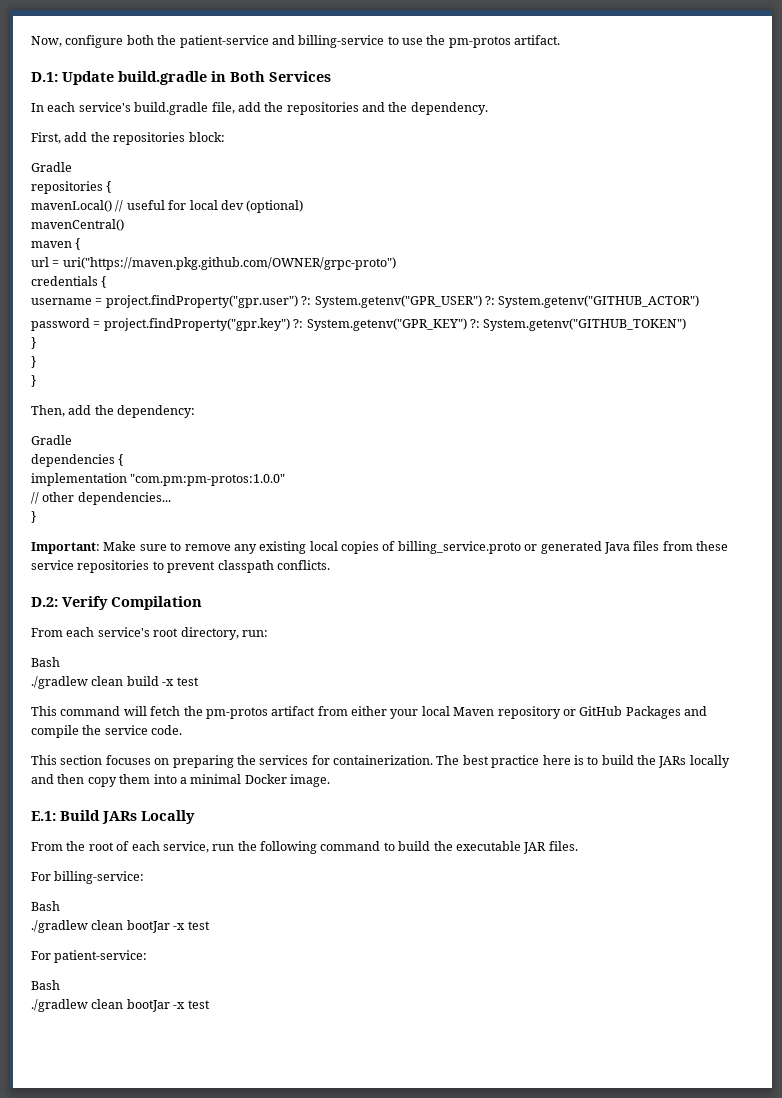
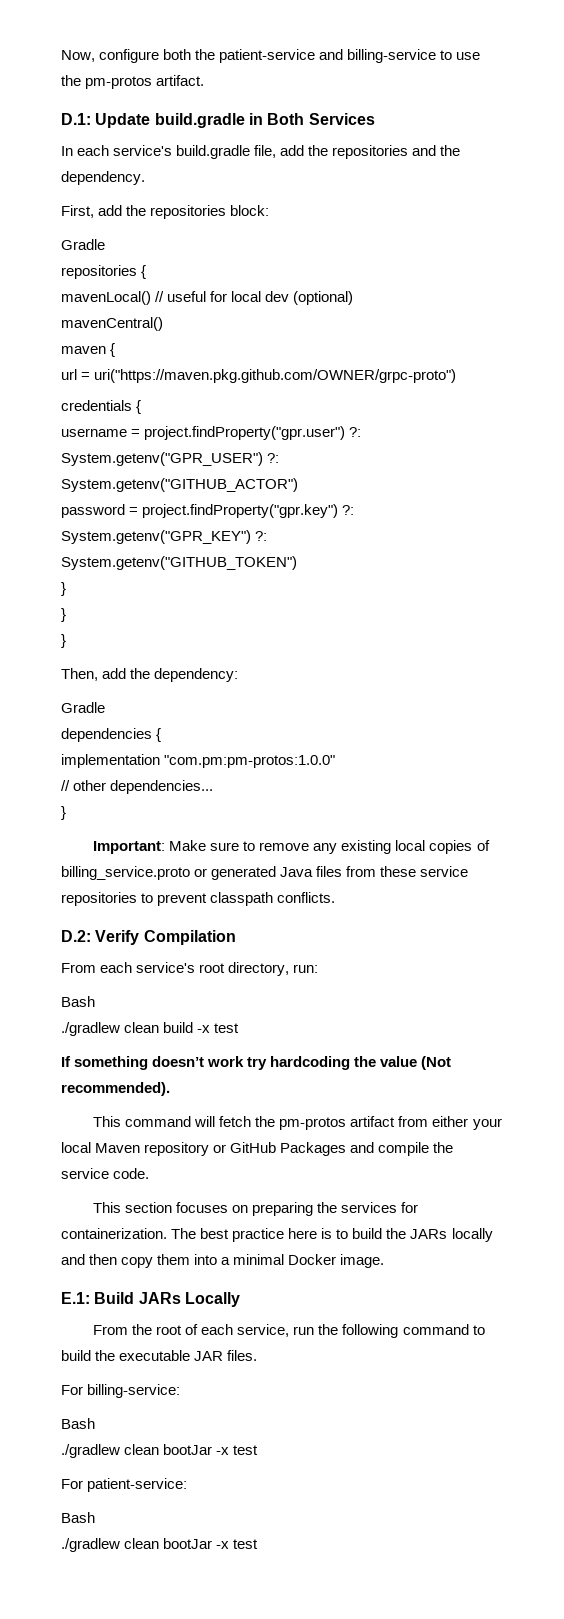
(199, 681) none -> [61,1056,452,1070] [61,1082,170,1096] // If something doesn’t work try hardcoding the value (Not recommended).

